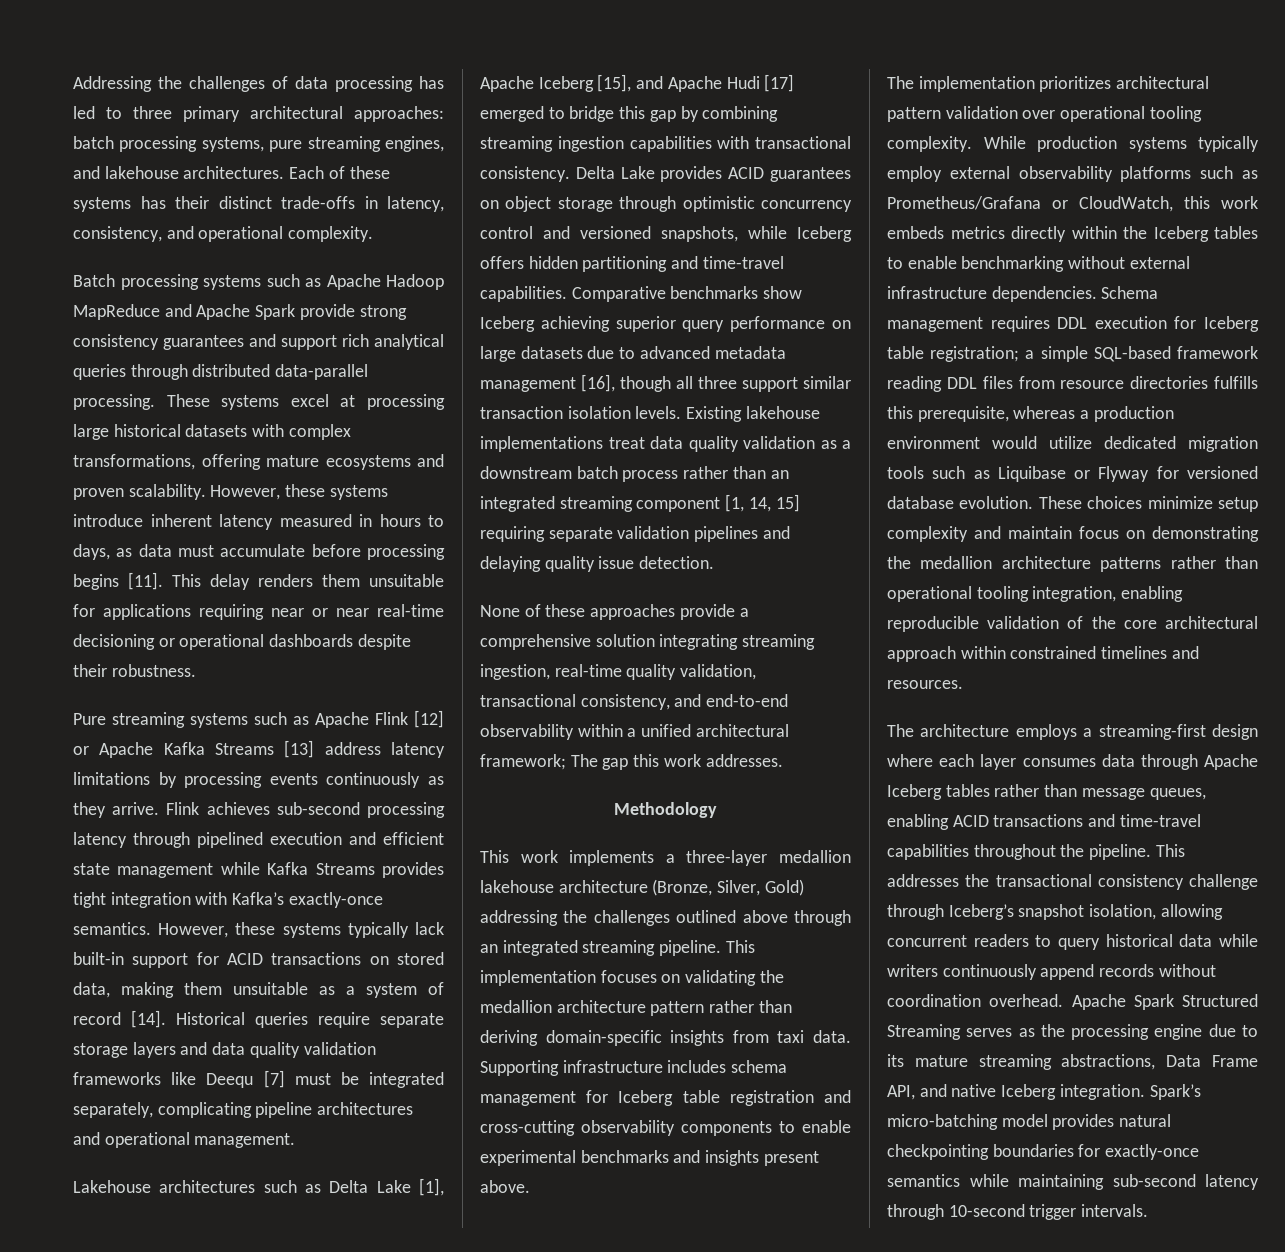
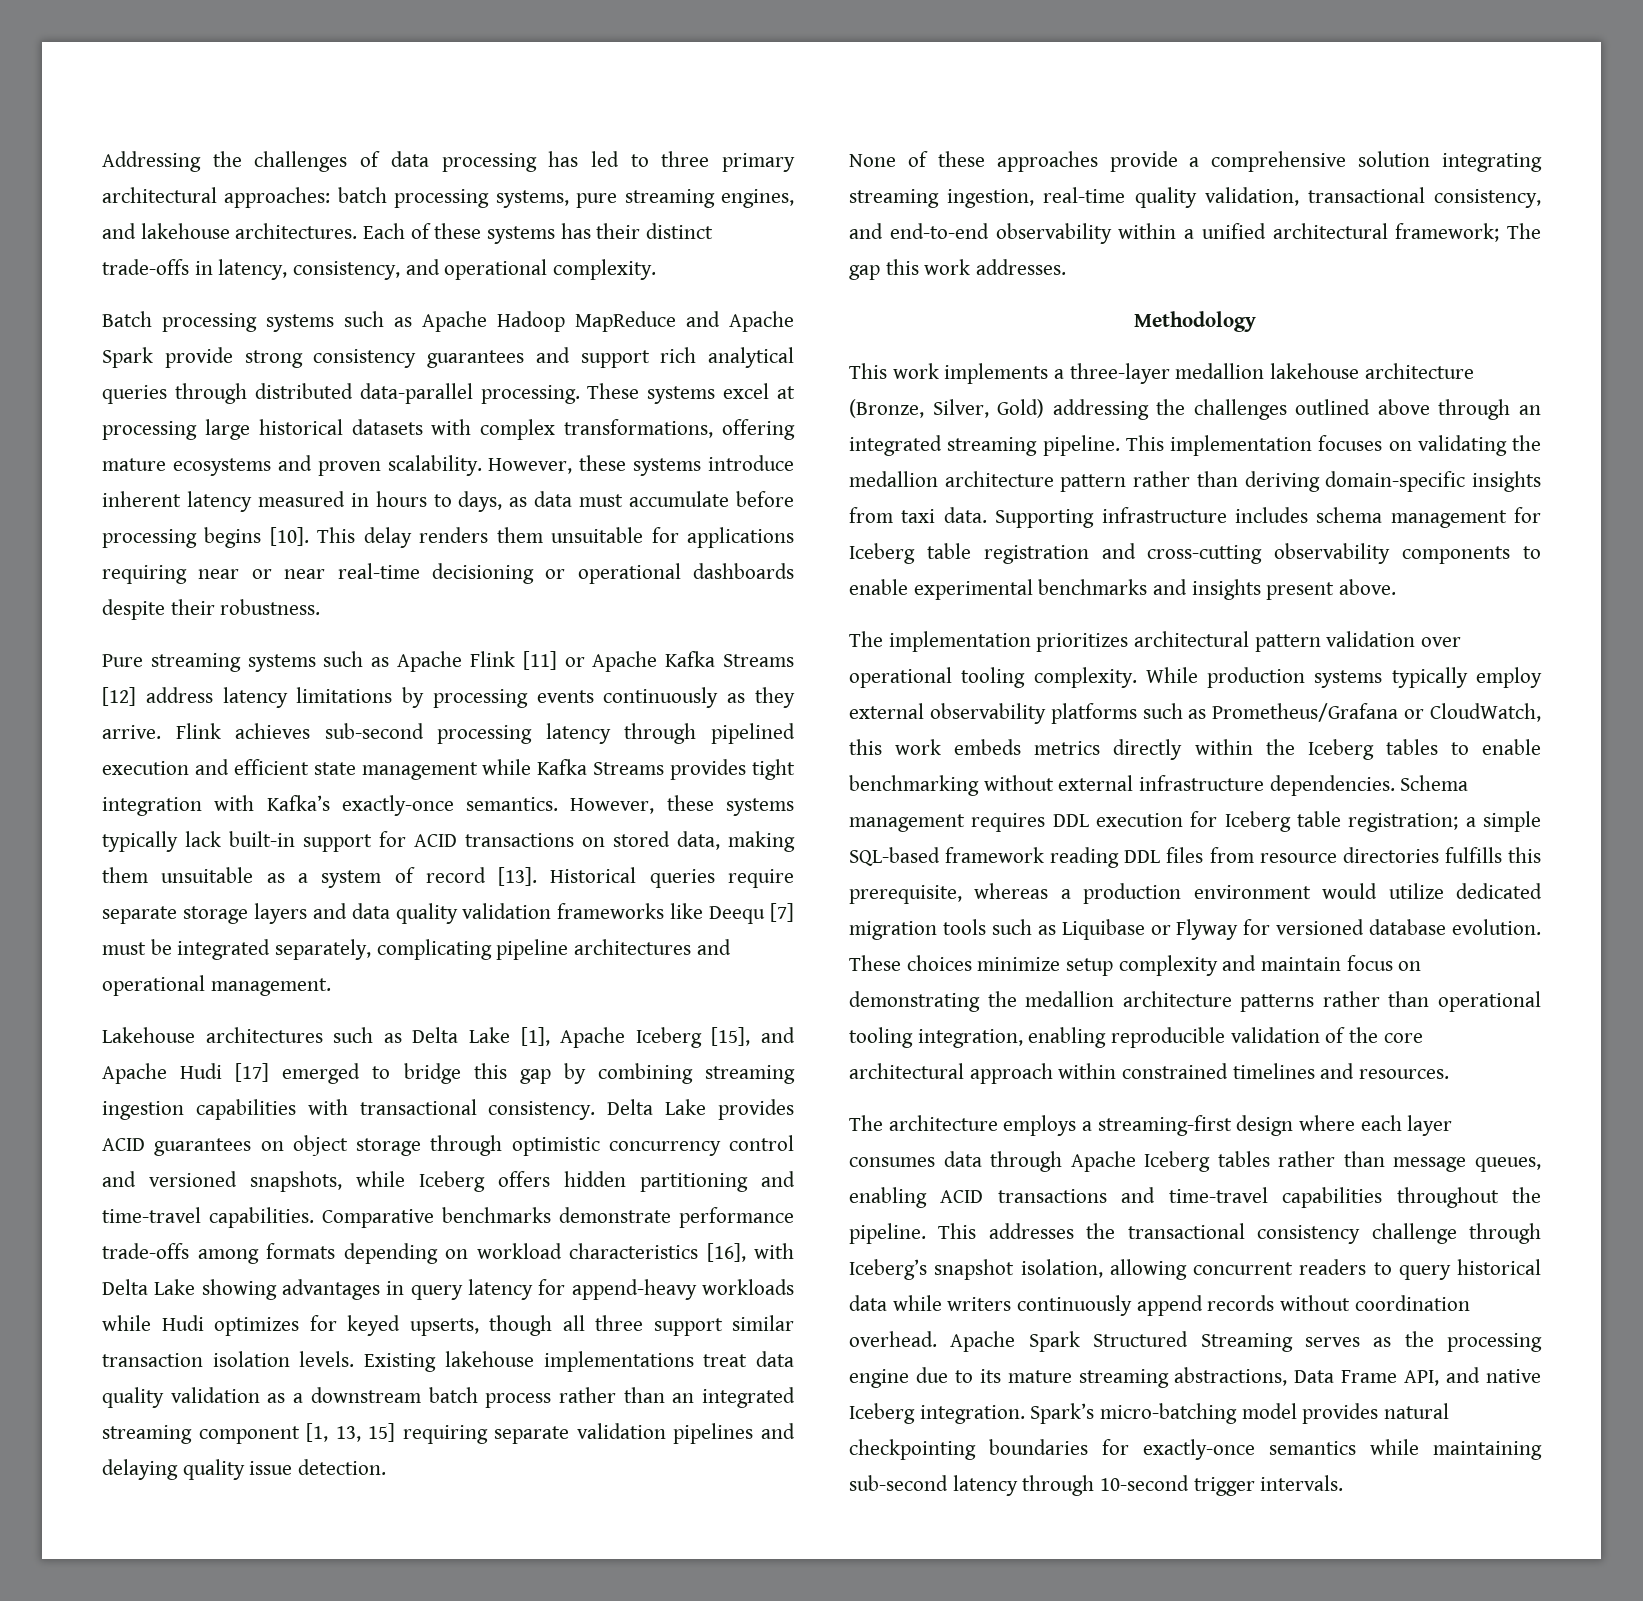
[128,572,163,590] [11]. -> [269,527,309,546] [10].
[414,710,444,728] [12] -> [522,651,557,670] [11]
[284,740,315,758] [13] -> [102,687,136,706] [12]
[131,1010,166,1028] [14]. -> [498,867,538,886] [13].
[763,286,803,299] [480,316,851,332] [480,346,786,362] [480,374,615,392] show Iceberg achieving superior query performance on large datasets due to advanced metadata management [16], -> [559,1207,794,1228] [102,1243,794,1264] [102,1279,794,1300] [102,1315,479,1336] demonstrate performance trade-offs among formats depending on workload characteristics [16], with Delta Lake showing advantages in query latency for append-heavy workloads while Hudi optimizes for keyed upserts,
[748,497,771,512] 14, -> [335,1426,361,1442] 13,

